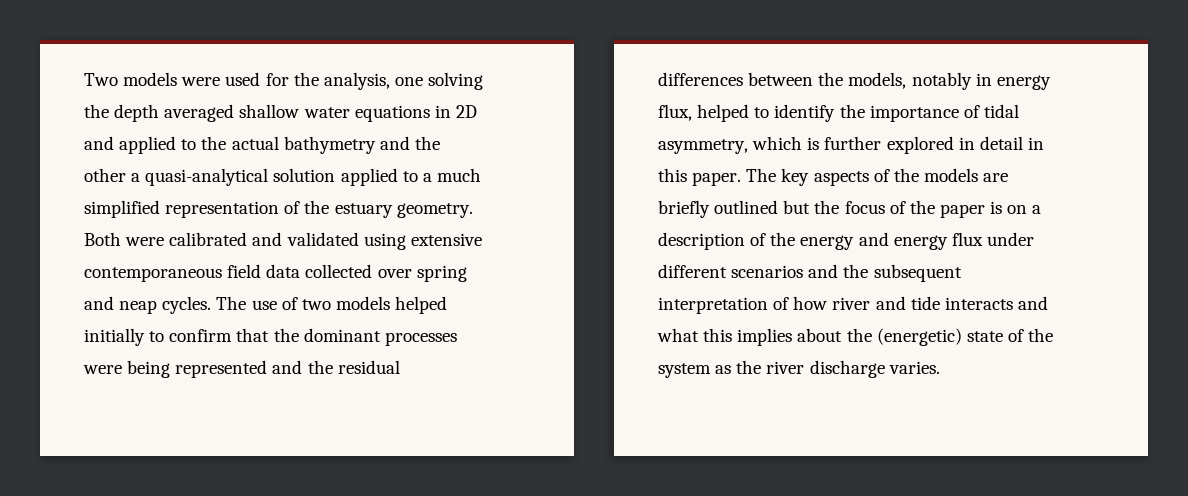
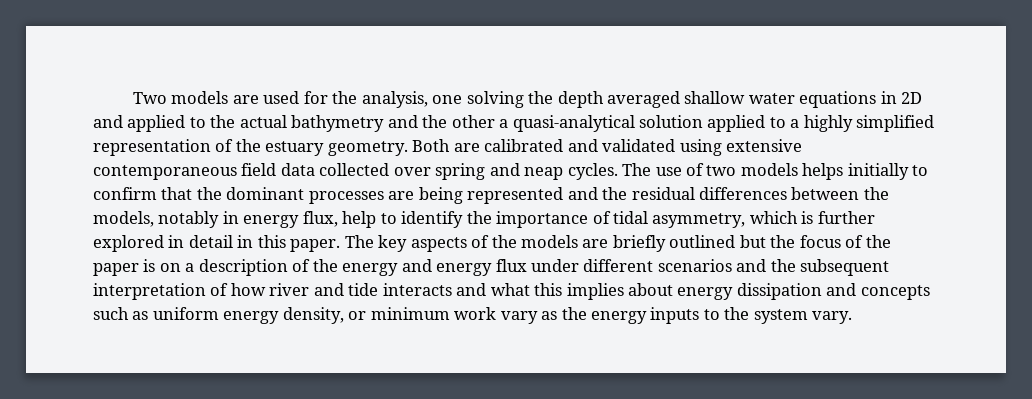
[181,77,221,86] were -> [232,95,259,104] are
[436,168,481,182] much -> [803,115,853,132] highly
[125,237,165,246] were -> [453,143,480,152] are
[395,296,448,314] helped -> [802,163,844,180] helps
[83,365,122,374] were -> [388,191,415,200] are
[697,104,750,122] helped -> [342,211,377,228] help
[846,328,1054,346] [658,360,940,378] the (energetic) state of the system as the river discharge varies. -> [677,283,930,300] [93,307,853,324] energy dissipation and concepts such as uniform energy density, or minimum work vary as the energy inputs to the system vary.

